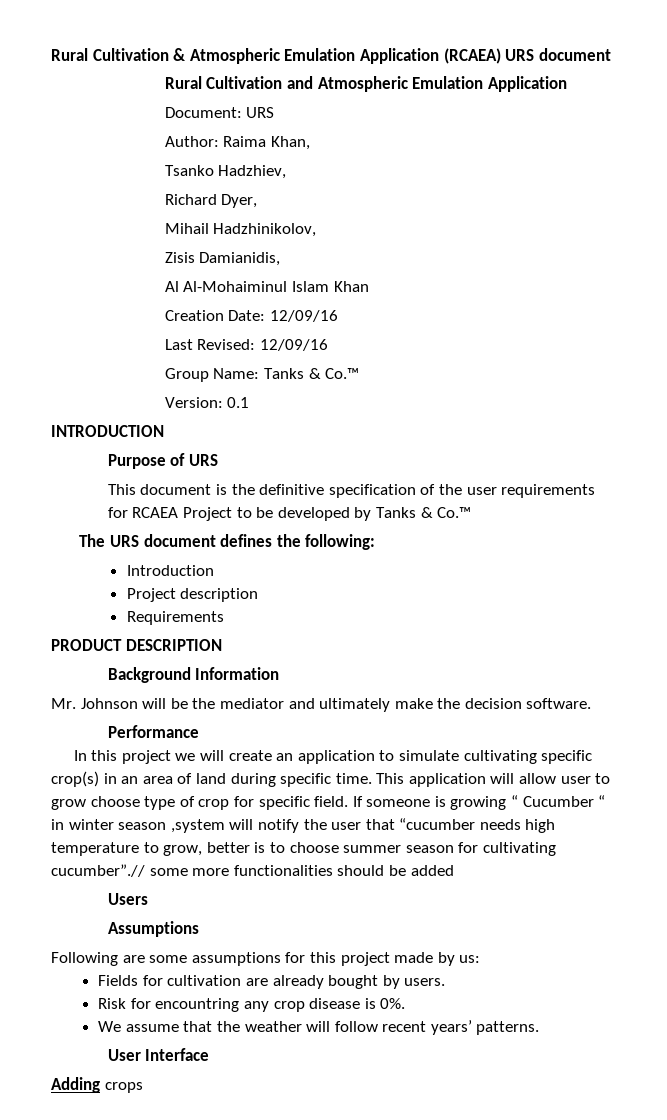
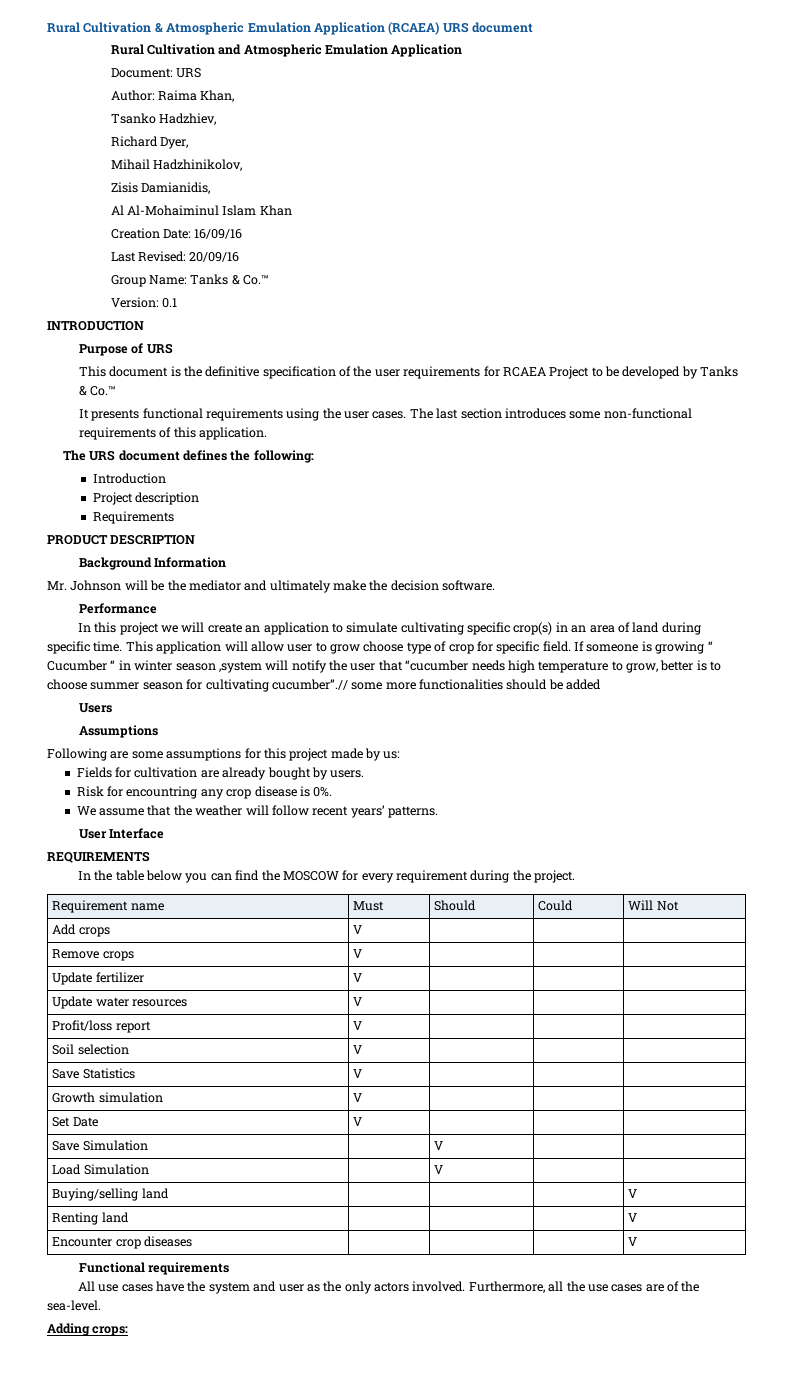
[269,310,338,322] 12/09/16 -> [194,229,243,239] 16/09/16
[259,339,328,351] 12/09/16 -> [189,252,240,262] 20/09/16
(472, 512) none -> [78,408,692,421] [78,427,267,440] // It presents functional requirements using the user cases. The last section introduces some non-functional requirements of this application.
(210, 1054) none -> [47,851,150,863] [77,870,576,883] [52,900,164,913] [353,901,385,911] [434,900,477,911] [538,900,574,911] [628,900,679,911] [52,924,110,937] [353,925,363,934] [52,949,134,961] [353,949,363,958] [52,972,144,985] [353,973,363,982] [52,996,188,1009] [353,997,363,1006] [52,1020,151,1033] [353,1021,363,1030] [52,1044,129,1055] [353,1045,363,1054] [52,1068,135,1079] [353,1069,363,1078] [52,1092,163,1103] [353,1093,363,1102] [52,1117,98,1127] [353,1117,363,1126] [52,1140,148,1151] [434,1141,444,1150] [52,1164,149,1175] [434,1165,444,1174] [52,1188,169,1201] [628,1189,638,1198] [52,1212,129,1225] [628,1213,638,1222] [52,1236,193,1249] [628,1237,638,1246] [78,1262,230,1275] [77,1281,700,1294] [47,1300,101,1311] // REQUIREMENTS // In the table below you can find the MOSCOW for every requirement during the project. // Requirement name | Must | Should | Could | Will Not // Add crops | V | | | // Remove crops | V | | | // Update fertilizer | V | | | // Update water resources | V | | | // Profit/loss report | V | | | // Soil selection | V | | | // Save Statistics | V | | | // Growth simulation | V | | | // Set Date | V | | | // Save Simulation | | V | | // Load Simulation | | V | | // Buying/selling land | | | | V // Renting land | | | | V // Encounter crop diseases | | | | V // Functional requirements // All use cases have the system and user as the only actors involved. Furthermore, all the use cases are of the sea-level.
[104,1082,143,1093] crops -> [92,1326,129,1336] crops:

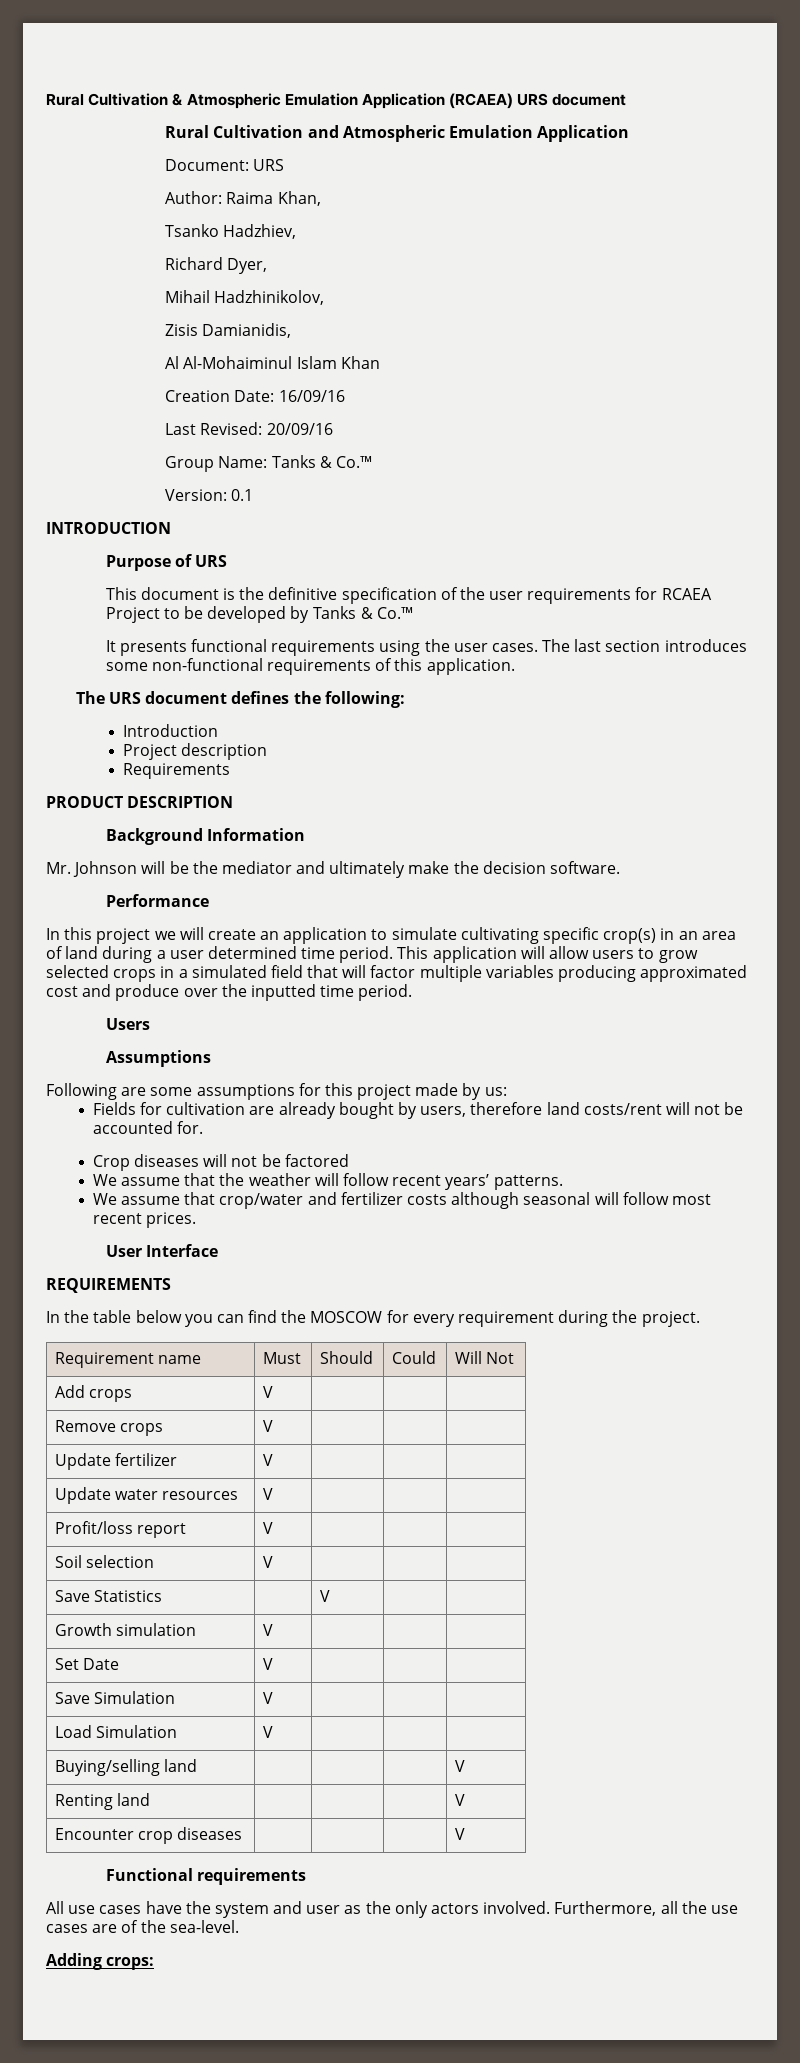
[47,641,123,654] specific time. -> [156,946,394,963] a user determined time period.
[287,644,313,652] user -> [592,950,635,959] users
[363,641,713,654] [47,660,722,673] [47,679,602,692] choose type of crop for specific field. If someone is growing “ Cucumber “ in winter season ,system will notify the user that “cucumber needs high temperature to grow, better is to choose summer season for cultivating cucumber”.// some more functionalities should be added -> [46,965,748,982] [46,984,413,1001] selected crops in a simulated field that will factor multiple variables producing approximated cost and produce over the inputted time period.
[330,770,365,778] [76,786,333,799] users. // Risk for encountring any crop disease is 0%. -> [420,1102,744,1117] [92,1121,204,1134] [92,1154,349,1171] users, therefore land costs/rent will not be accounted for. // Crop diseases will not be factored
(439, 812) none -> [92,1192,711,1209] [92,1212,197,1228] // We assume that crop/water and fertilizer costs although seasonal will follow most recent prices.
[353,1069,363,1078] V | | | -> [319,1590,330,1602] | V | |
[434,1141,444,1150] | V -> [262,1692,273,1704] V |
[434,1165,444,1174] | V -> [262,1726,273,1738] V |

